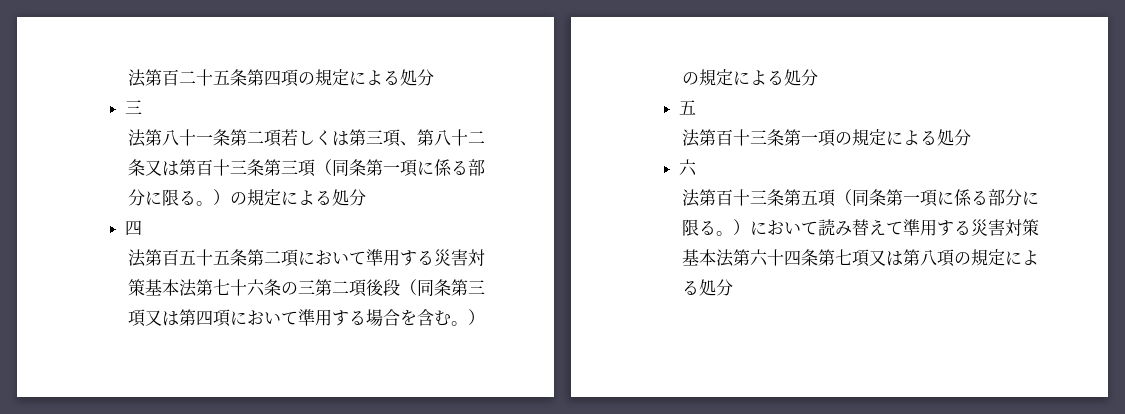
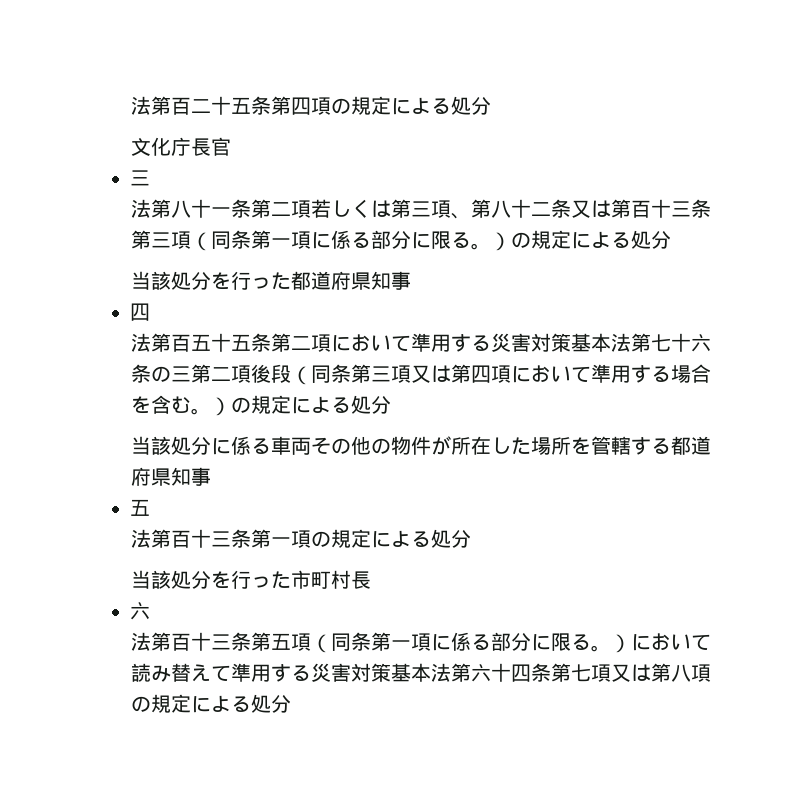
(435, 77) none -> [131,137,232,156] // 文化庁長官
(367, 197) none -> [131,271,412,290] // 当該処分を行った都道府県知事
(819, 77) none -> [131,436,712,455] [131,467,212,486] // 当該処分に係る車両その他の物件が所在した場所を管轄する都道府県知事
(972, 137) none -> [131,570,372,589] // 当該処分を行った市町村長

